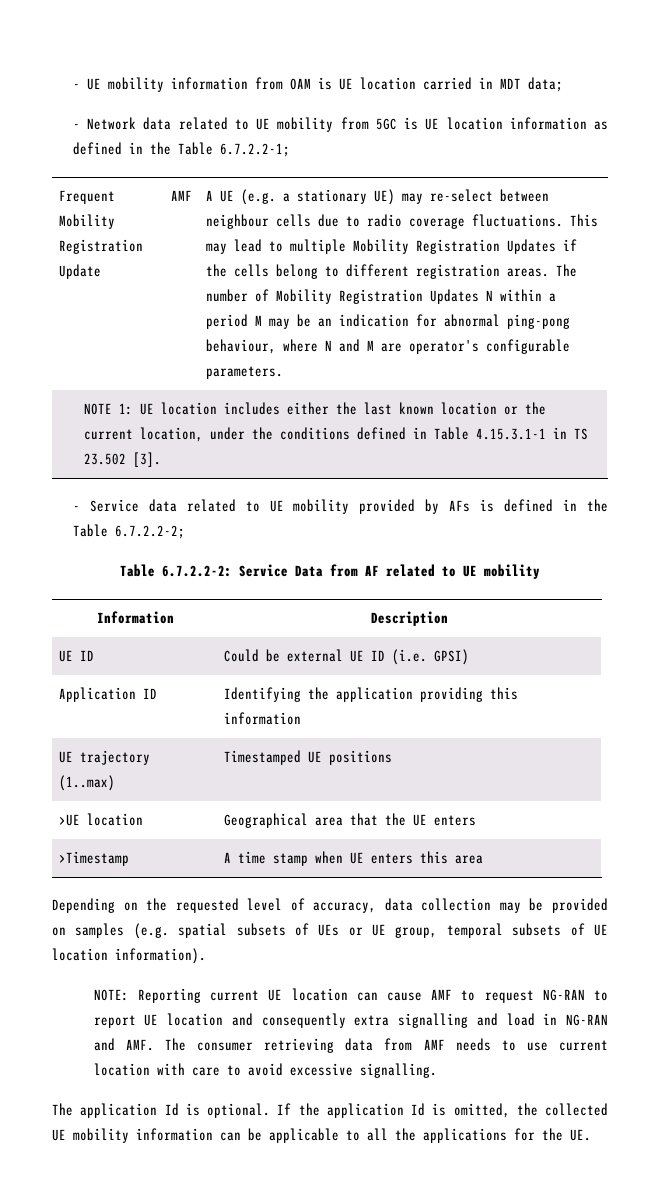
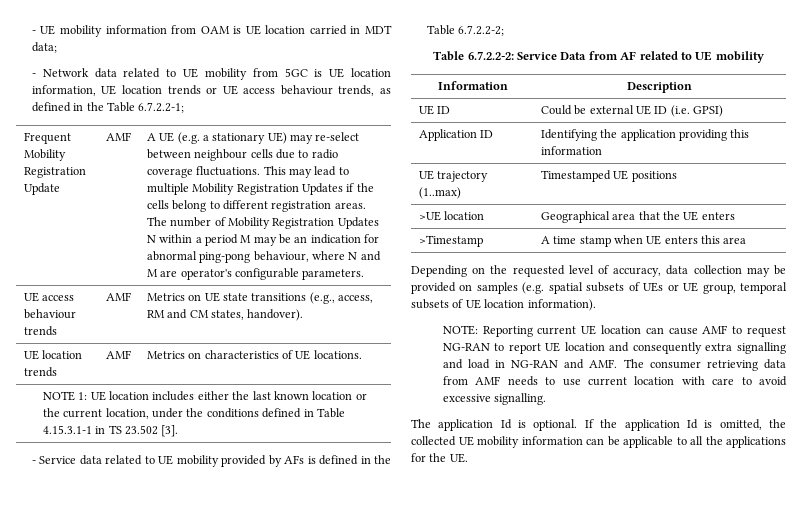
[509,117,587,130] information -> [31,85,375,96] information, UE location trends or UE access behaviour trends,
(284, 372) none -> [23,292,75,302] [23,309,76,319] [23,326,57,336] [106,292,131,301] [146,292,374,304] [146,309,304,321] [23,350,83,360] [23,367,57,377] [106,350,131,359] [146,350,362,360] // UE access behaviour trends | AMF | Metrics on UE state transitions (e.g., access, RM and CM states, handover). // UE location trends | AMF | Metrics on characteristics of UE locations.

